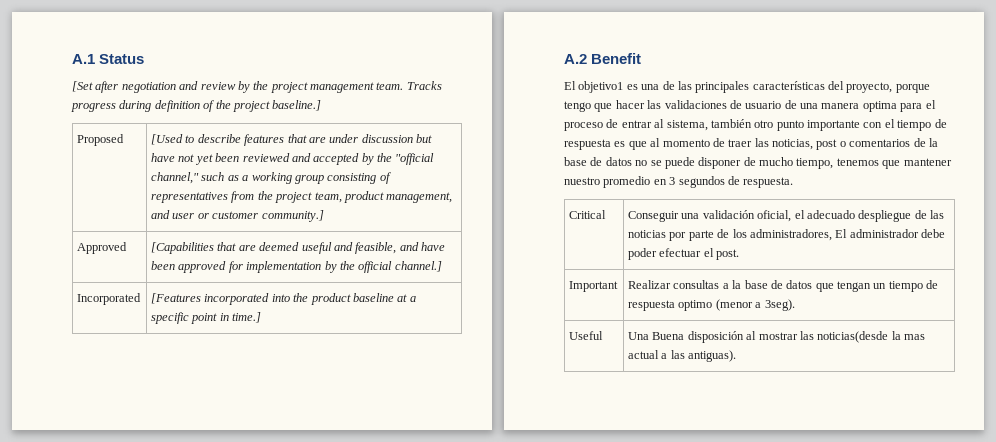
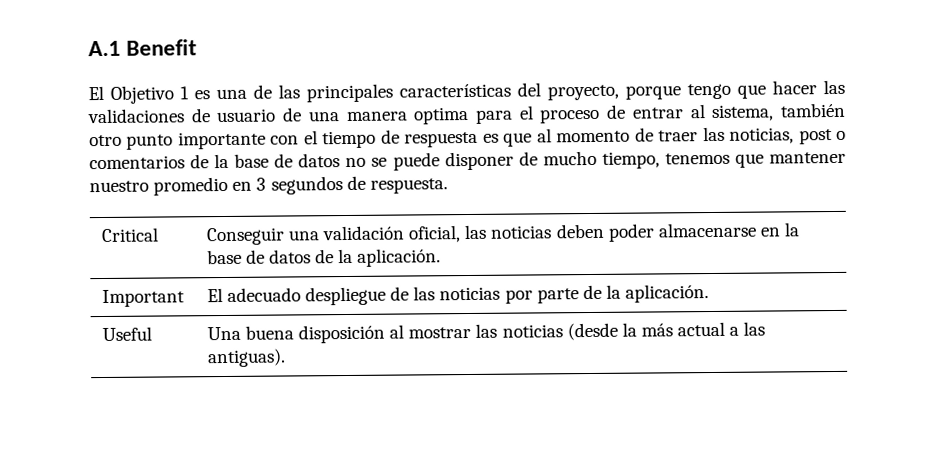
[99,54,145,64] [72,81,442,93] [71,100,322,112] [77,134,125,146] [151,134,433,146] [151,153,435,165] [151,172,391,184] [151,191,453,203] [151,210,324,222] [77,242,128,254] [151,242,446,254] [151,261,442,273] [77,293,142,305] [151,293,416,305] [151,312,262,324] [564,54,587,64] Status // [Set after negotiation and review by the project management team. Tracks progress during definition of the project baseline.] // Proposed | [Used to describe features that are under discussion but have not yet been reviewed and accepted by the "official channel," such as a working group consisting of representatives from the project team, product management, and user or customer community.] // Approved | [Capabilities that are deemed useful and feasible, and have been approved for implementation by the official channel.] // Incorporated | [Features incorporated into the product baseline at a specific point in time.] // A.2 -> (121, 48) none
[578,81,624,93] objetivo1 -> [110,85,189,104] Objetivo 1
[794,210,805,219] el -> [464,222,801,242] [206,248,442,267] [101,289,185,308] [206,288,223,303] las noticias deben poder almacenarse en la base de datos de la aplicación. // Important | El
[732,229,946,241] [628,248,740,260] [569,281,619,292] [628,280,939,292] [628,299,795,311] los administradores, El administrador debe poder efectuar el post. // Important | Realizar consultas a la base de datos que tengan un tiempo de respuesta optimo (menor a 3seg). -> [605,284,710,303] la aplicación.
[652,332,685,340] Buena -> [244,325,294,340] buena
[817,331,926,343] noticias(desde la mas -> [501,322,673,341] noticias (desde la más

